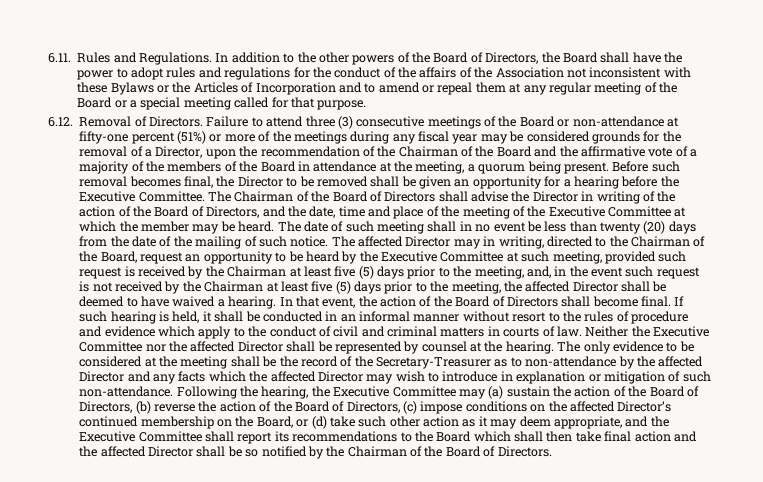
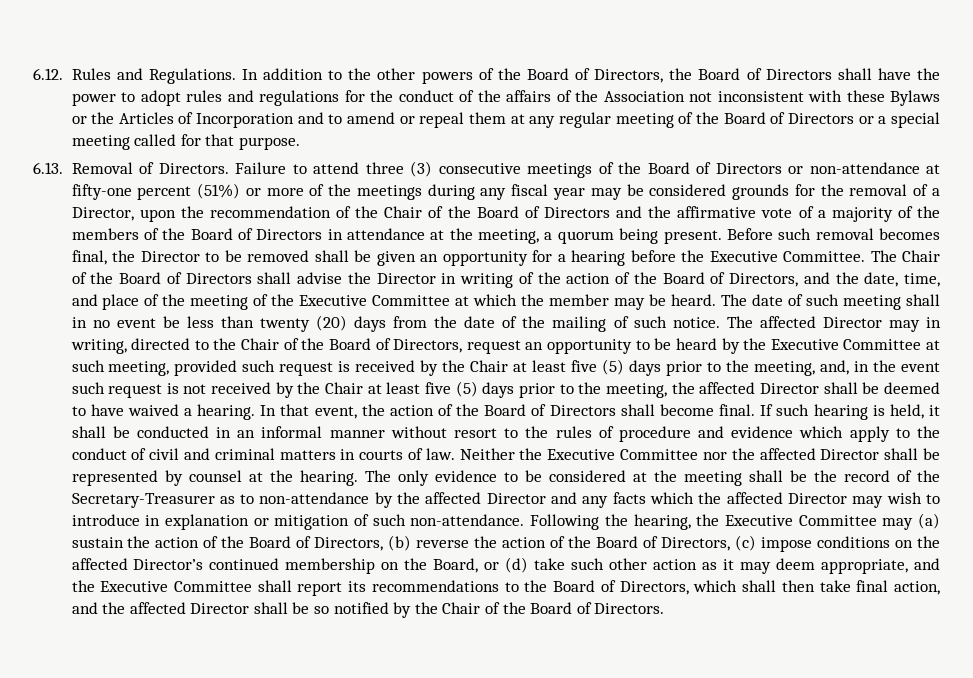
[48,53,71,63] 6.11. -> [33,68,63,80] 6.12.
(598, 57) none -> [746,68,832,80] of Directors
(113, 102) none -> [770,112,855,124] of Directors
[48,117,73,127] 6.12. -> [33,162,63,174] 6.13.
(555, 121) none -> [696,162,782,174] of Directors
[398,146,532,157] Chairman of the Board -> [384,206,610,218] Chair of the Board of Directors
(296, 166) none -> [237,228,323,240] of Directors
[234,191,294,202] Chairman -> [902,250,940,262] Chair
[338,206,365,217] time -> [904,273,940,287] time,
[631,236,706,247] [79,251,137,263] Chairman of the Board, -> [241,338,463,353] Chair of the Board of Directors,
[227,266,287,277] Chairman -> [470,360,509,372] Chair
[204,281,264,292] Chairman -> [325,382,364,394] Chair
(472, 436) none -> [600,580,689,595] of Directors,
[634,431,671,442] action -> [894,581,941,595] action,
[347,446,407,457] Chairman -> [442,602,481,614] Chair

